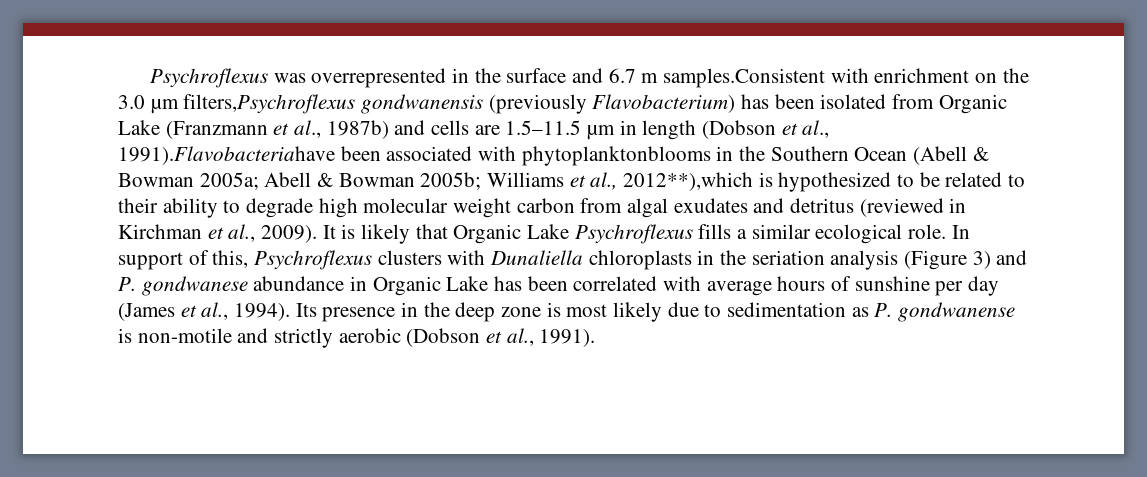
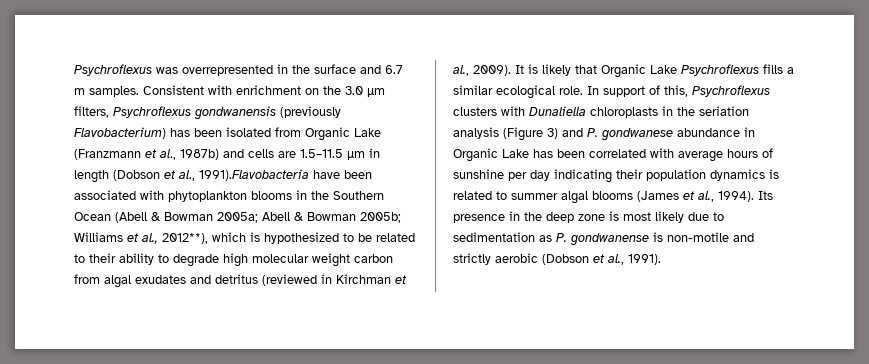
[662,68,825,88] samples.Consistent -> [89,85,204,97] samples. Consistent
[183,94,356,114] filters,Psychroflexus -> [74,106,191,118] filters, Psychroflexus
[118,146,335,165] 1991).Flavobacteriahave -> [199,169,340,181] 1991).Flavobacteria have
[521,146,711,166] phytoplanktonblooms -> [168,191,292,202] phytoplankton blooms
[623,172,754,191] 2012**),which -> [162,232,246,244] 2012**), which
(1000, 286) none -> [554,169,779,183] [453,191,633,204] indicating their population dynamics is related to summer algal blooms

